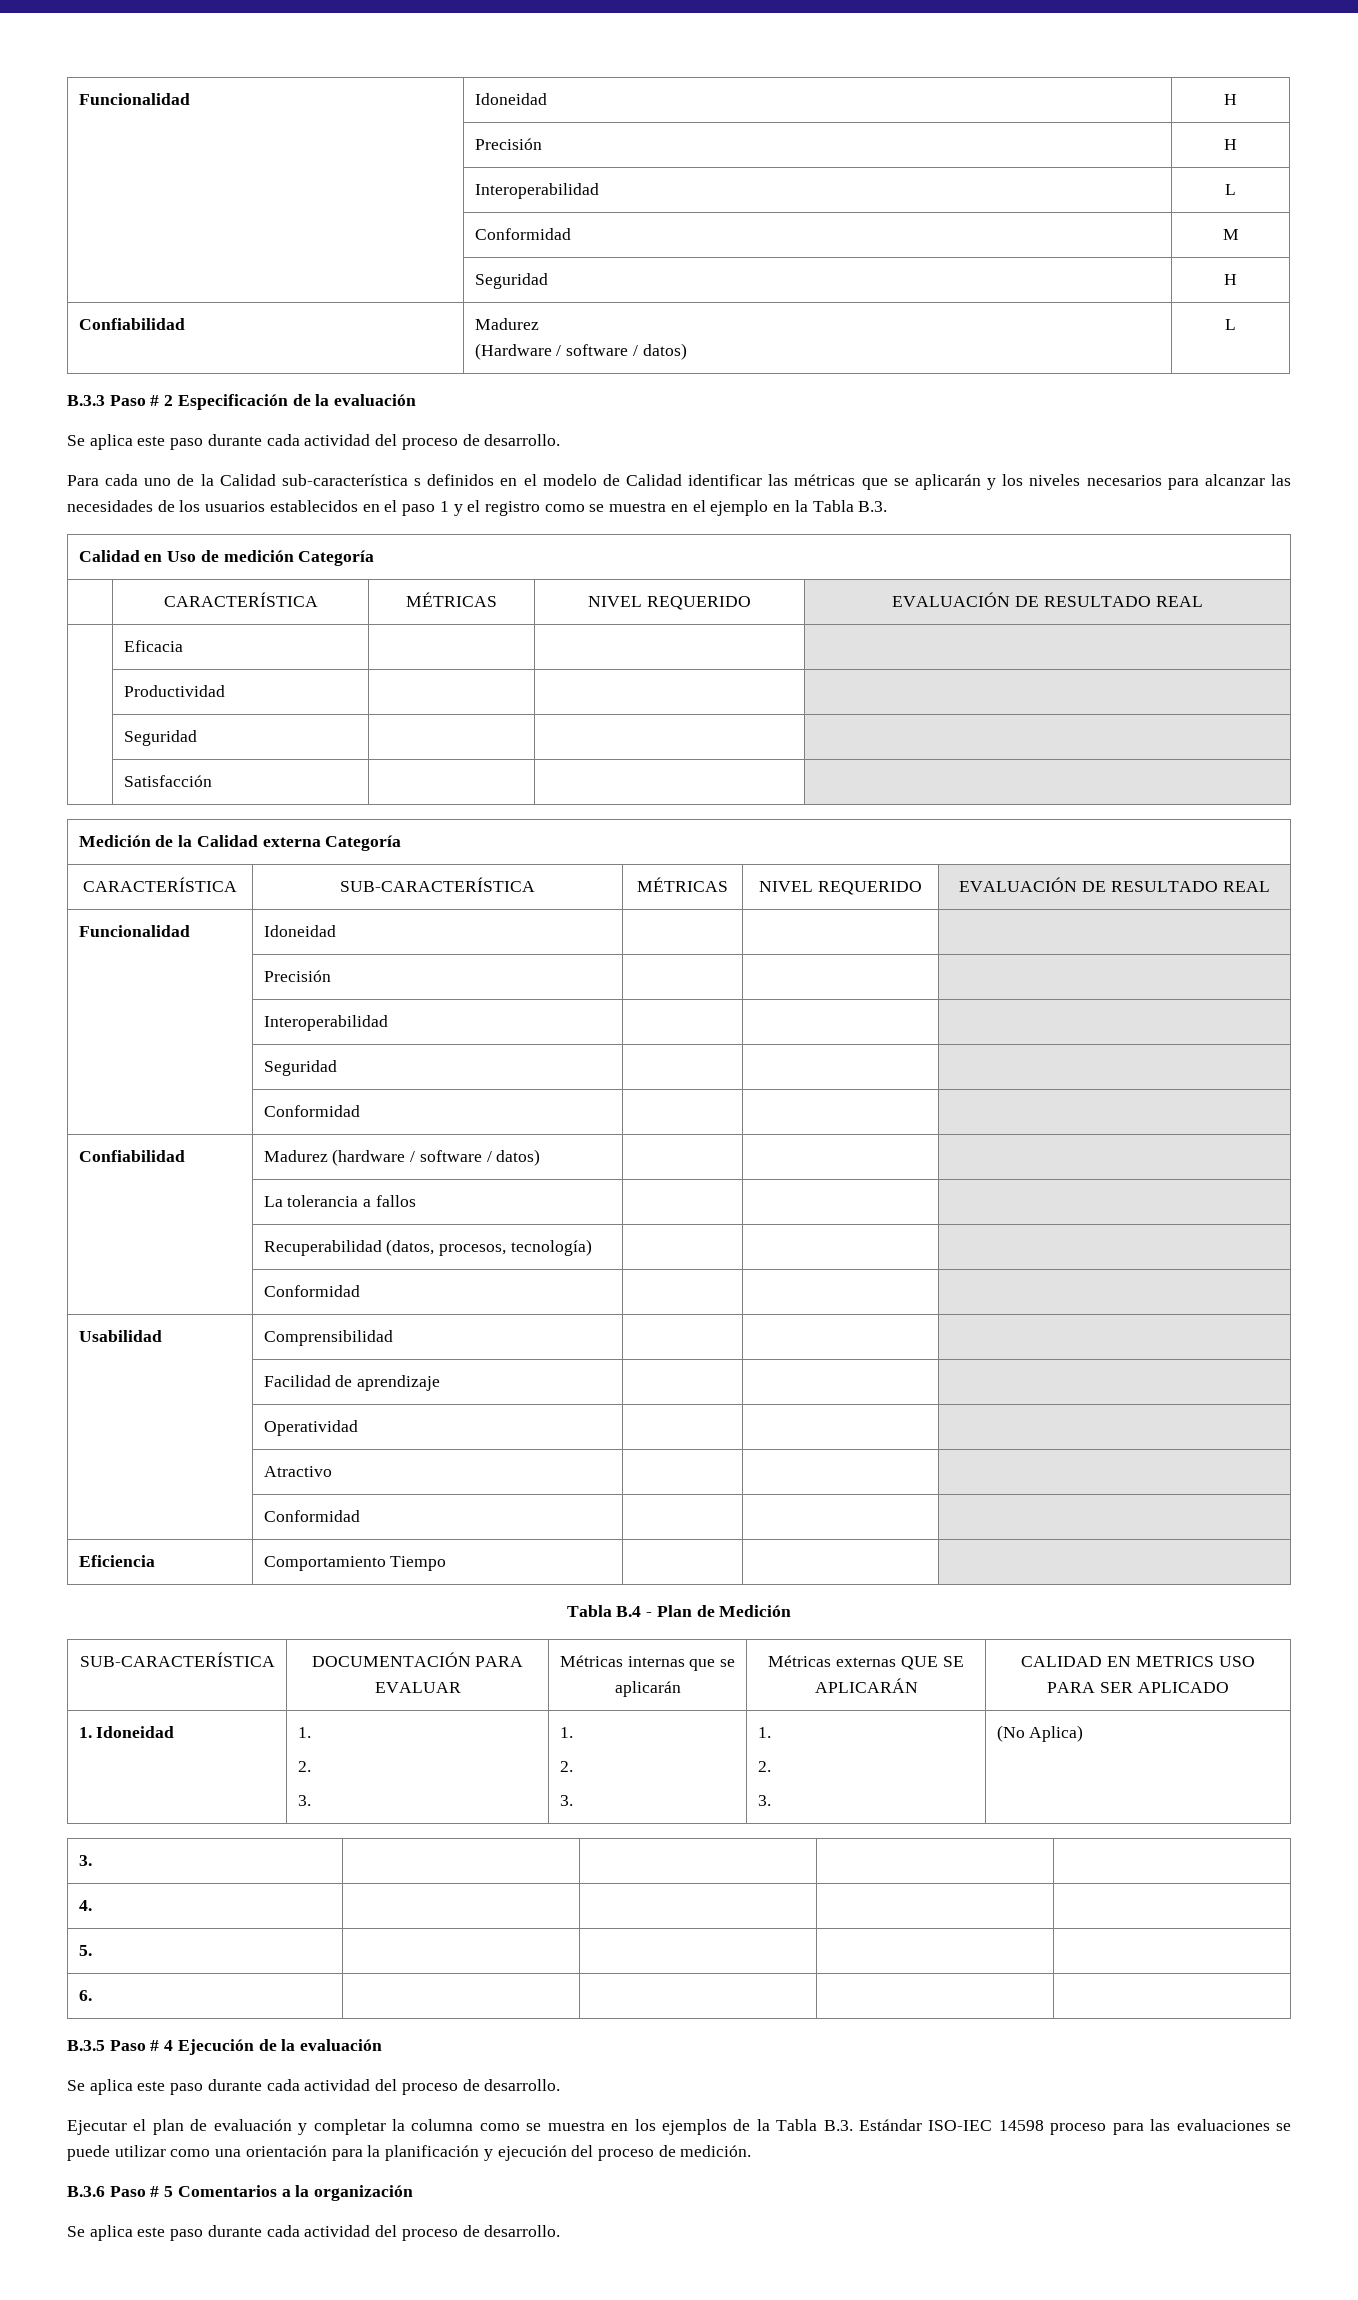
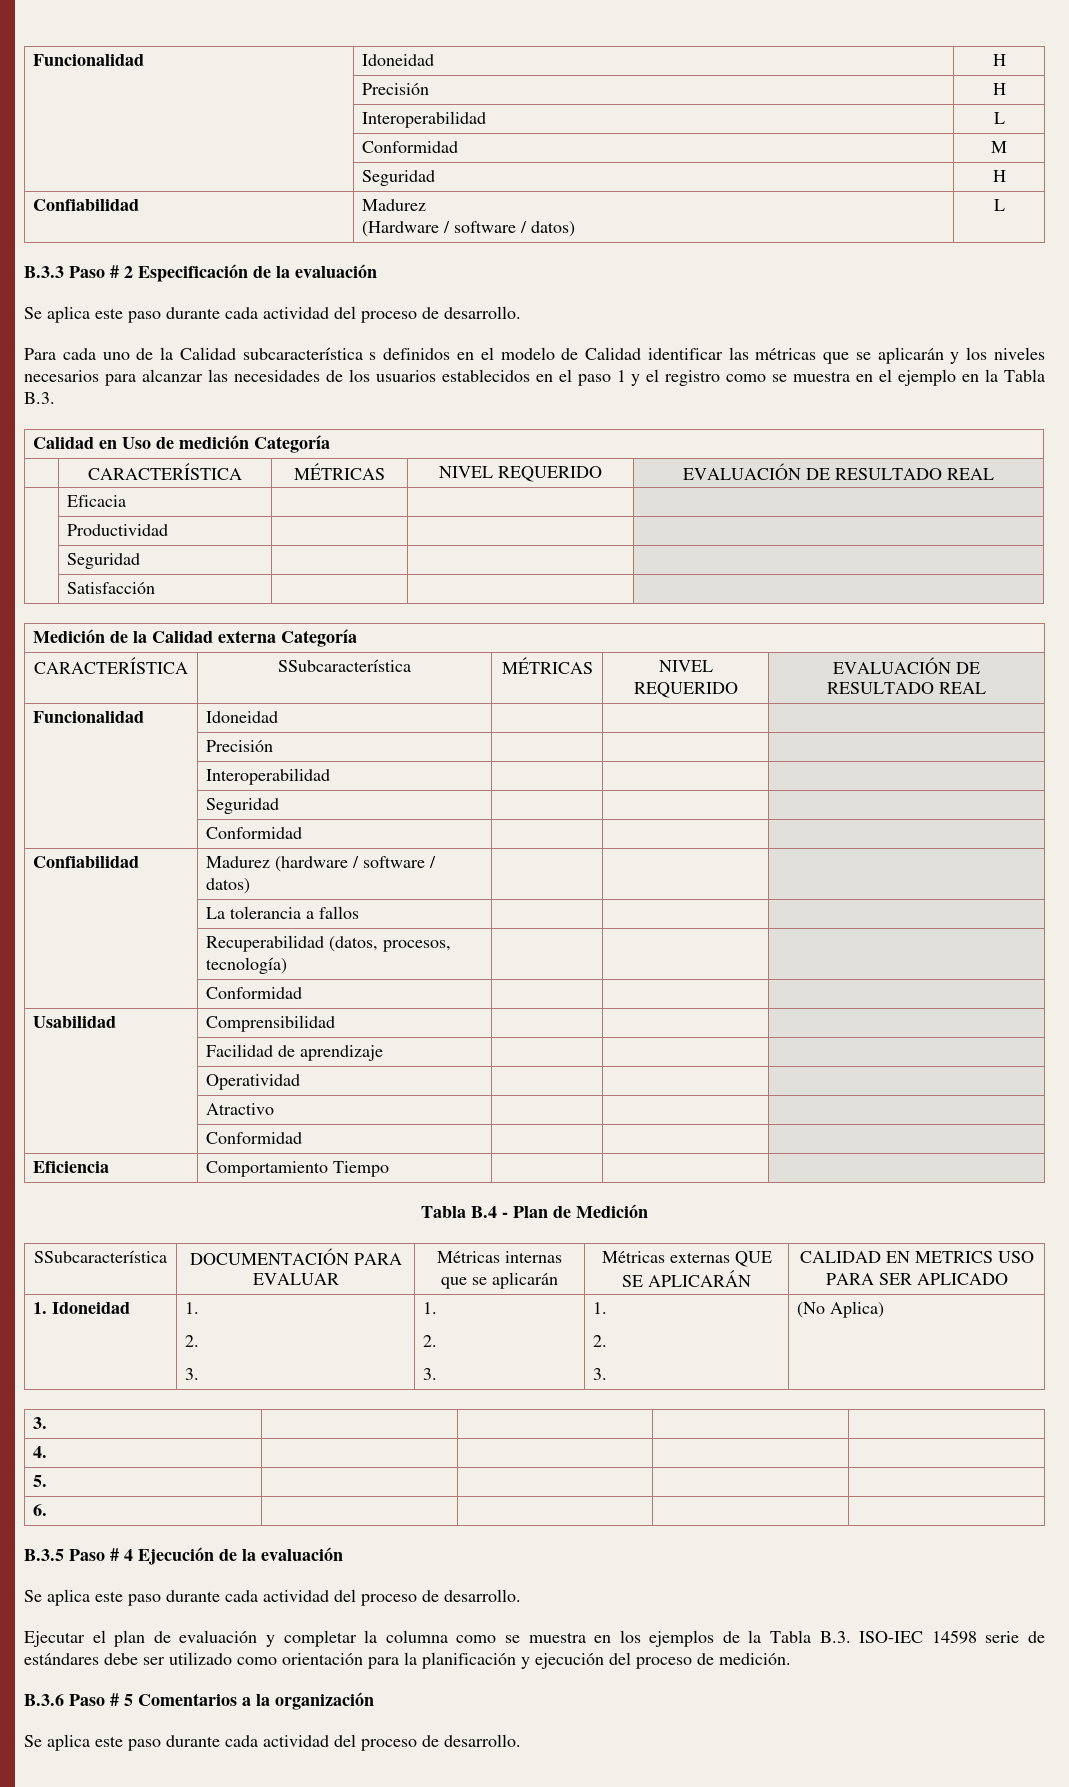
[281,474,408,486] sub-característica -> [242,347,363,360] subcaracterística
[340,877,535,892] SUB-CARACTERÍSTICA -> [278,659,411,672] SSubcaracterística
[79,1652,275,1667] SUB-CARACTERÍSTICA -> [34,1250,167,1263] SSubcaracterística
[859,2119,923,2131] Estándar -> (851, 1637) none
[1050,2119,1291,2135] [67,2145,242,2161] proceso para las evaluaciones se puede utilizar como una -> [985,1631,1046,1643] [24,1652,277,1665] serie de estándares debe ser utilizado como

